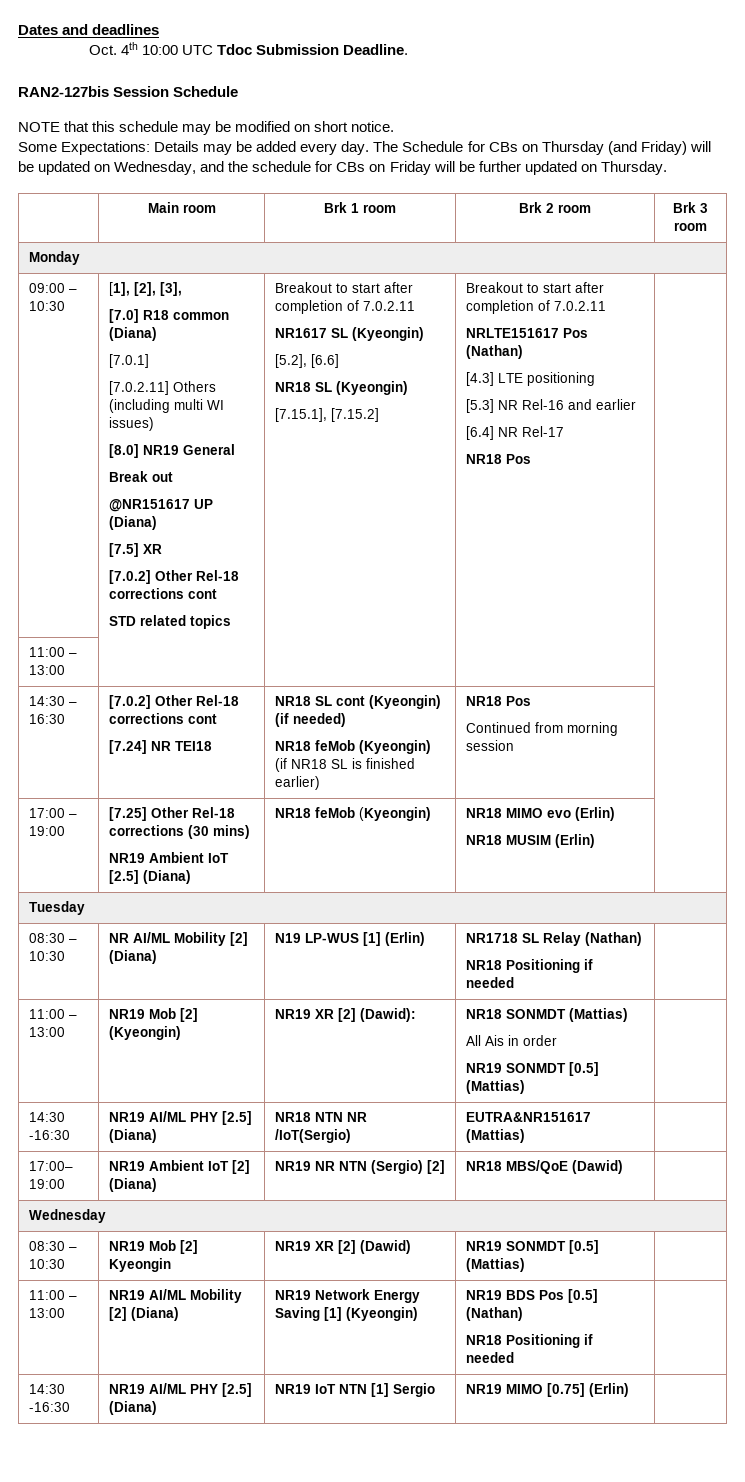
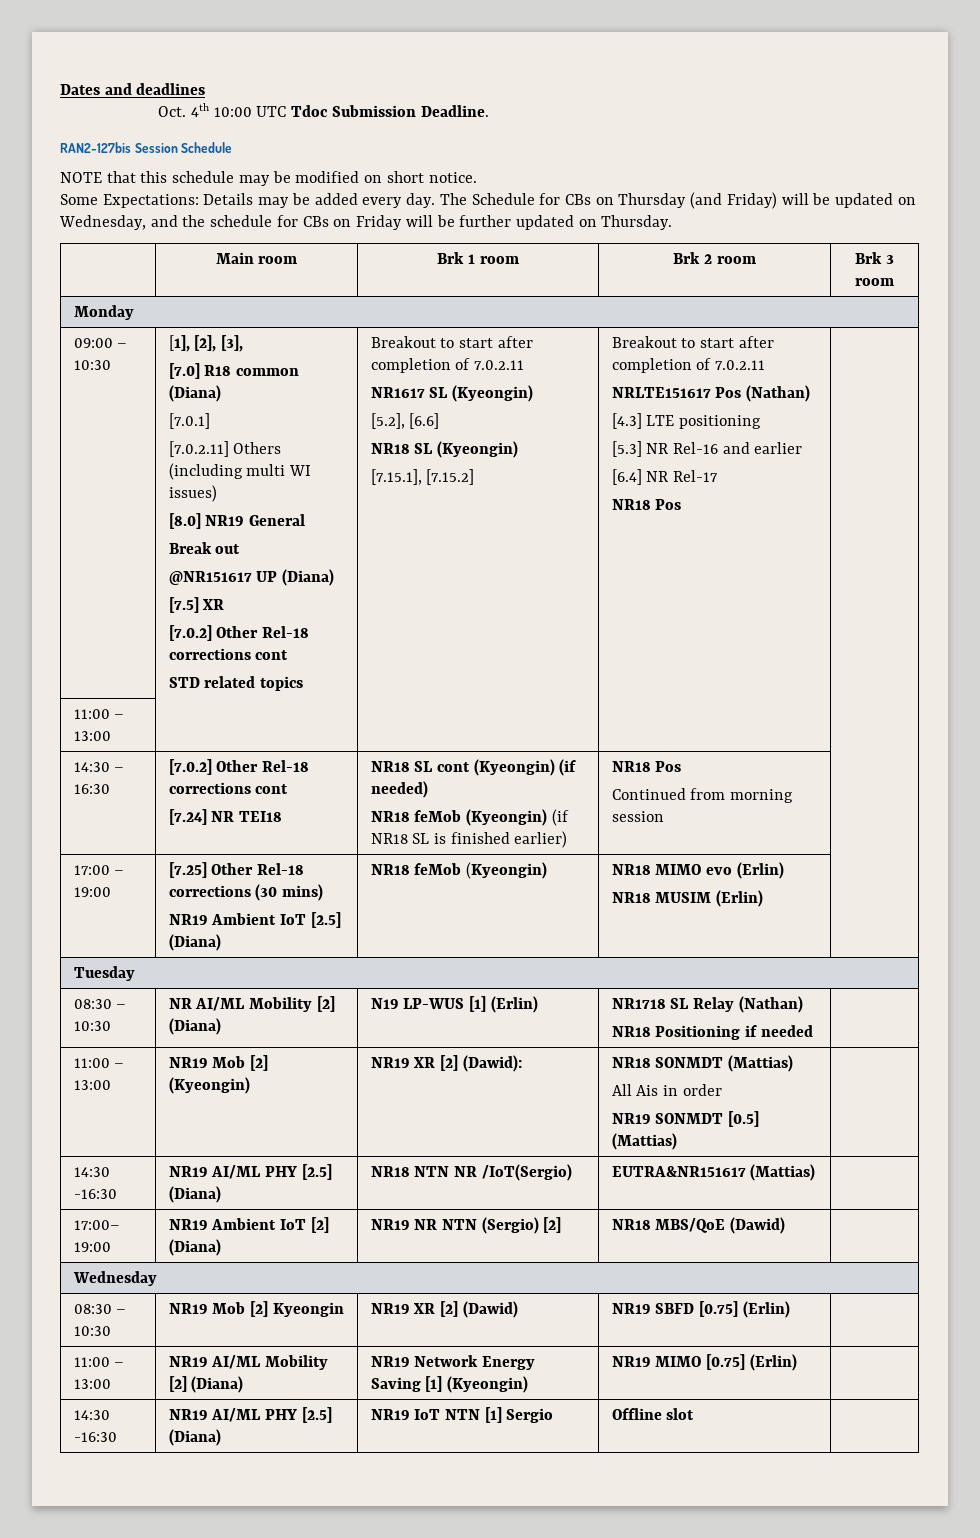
[505,1240,599,1254] [465,1258,525,1272] SONMDT [0.5] (Mattias) -> [655,1301,790,1318] SBFD [0.75] (Erlin)
[505,1289,598,1303] [465,1307,523,1321] [465,1334,593,1348] [465,1352,514,1363] BDS Pos [0.5] (Nathan) // NR18 Positioning if needed -> [655,1354,797,1371] MIMO [0.75] (Erlin)
[465,1383,629,1397] NR19 MIMO [0.75] (Erlin) -> [611,1408,695,1420] Offline slot

